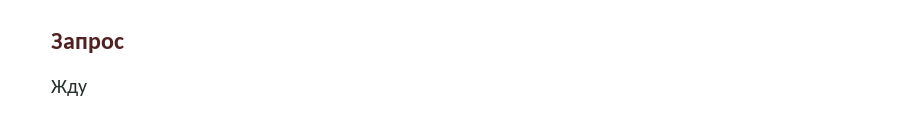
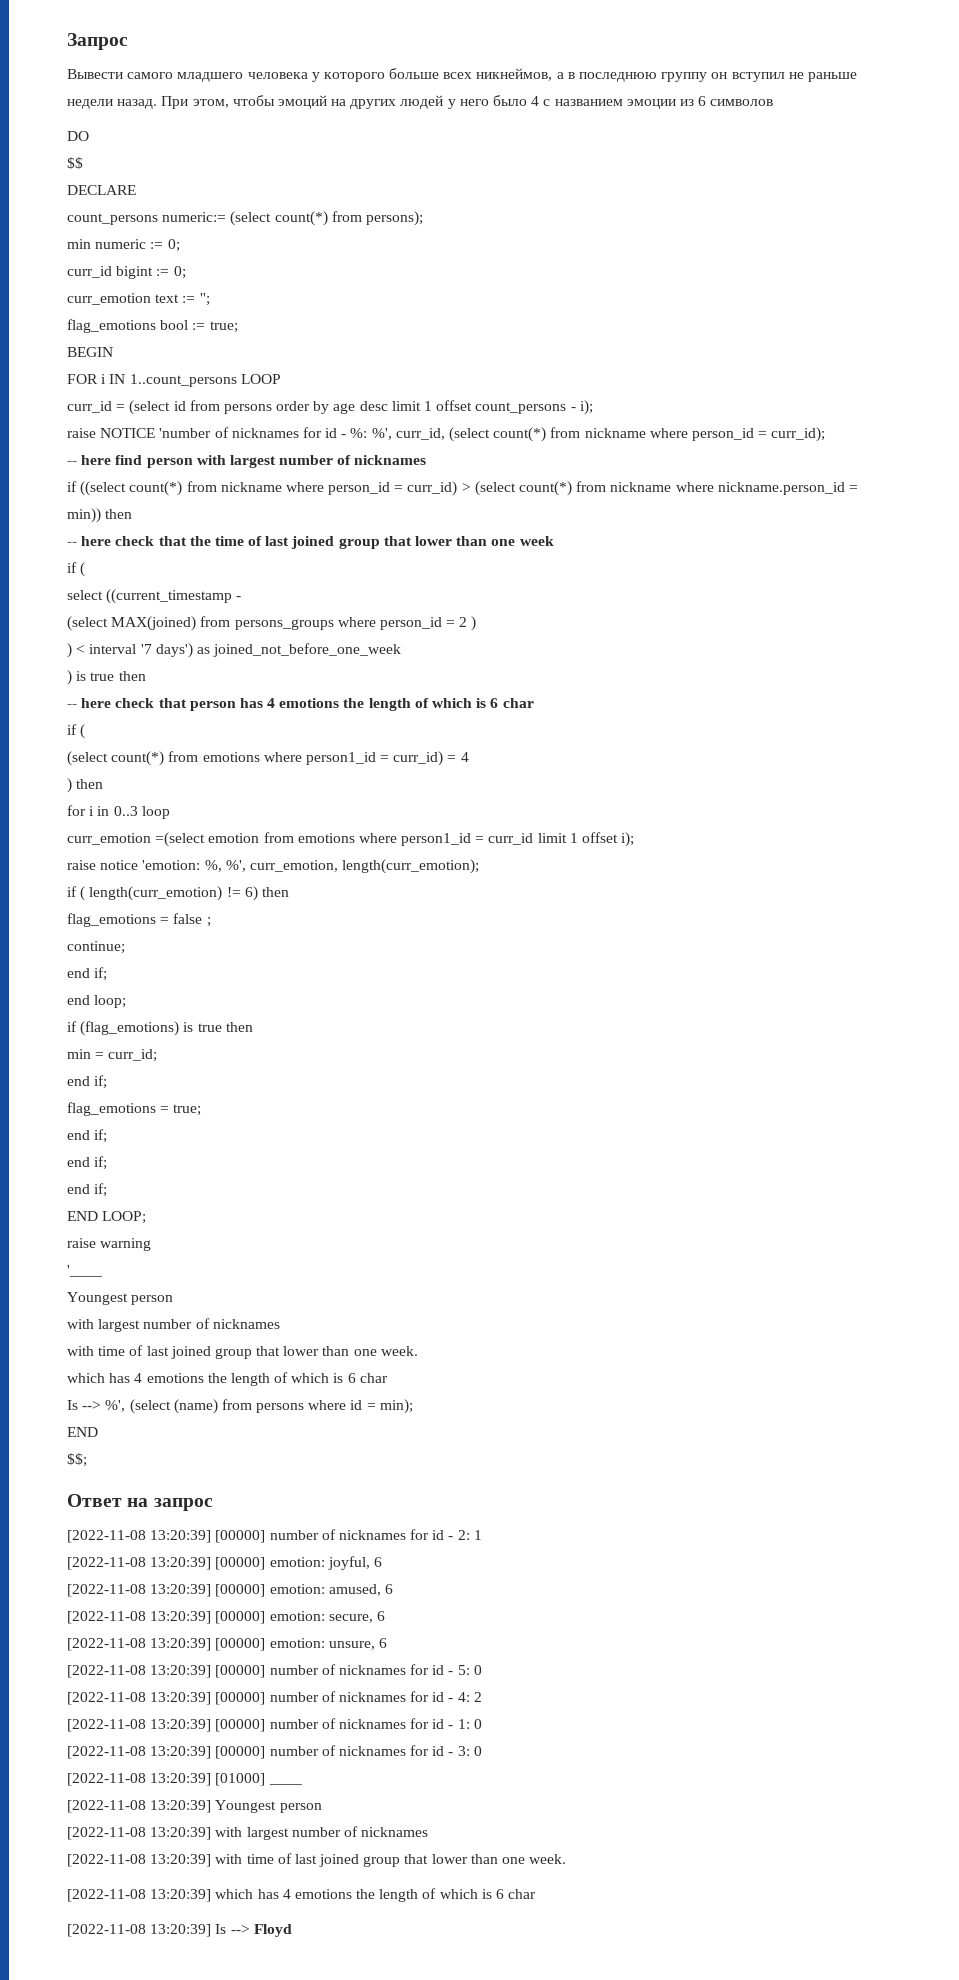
[51,80,87,96] Жду -> [67,68,857,82] [67,95,774,109] [67,131,89,141] [67,157,83,169] [67,185,136,195] [67,211,423,226] [67,239,180,252] [67,266,186,279] [67,293,210,306] [67,319,238,333] [67,347,113,357] [67,374,281,387] [67,400,593,415] [67,427,826,442] [67,455,427,468] [67,481,858,496] [67,508,133,523] [67,536,554,549] [67,562,86,577] [67,589,242,604] [67,616,477,631] [67,643,402,658] [67,670,146,685] [67,698,534,711] [67,724,86,739] [67,751,469,766] [67,778,104,793] [67,805,170,819] [67,832,635,847] [67,859,480,874] [67,886,289,901] [67,913,211,927] [67,941,125,954] [67,967,108,981] [67,995,127,1008] [67,1021,253,1036] [67,1049,158,1062] [67,1075,108,1089] [67,1102,202,1116] [67,1129,108,1143] [67,1156,108,1170] [67,1183,108,1197] [67,1211,147,1224] [67,1238,152,1251] [67,1265,102,1277] [67,1292,174,1305] [67,1318,280,1332] [67,1345,418,1359] [67,1372,388,1386] [67,1399,413,1414] [67,1427,98,1437] [67,1453,87,1467] [67,1494,213,1511] [67,1529,482,1543] [67,1556,382,1570] [67,1584,393,1597] [67,1611,385,1624] [67,1638,387,1651] [67,1664,482,1678] [67,1691,482,1705] [67,1718,482,1732] [67,1745,482,1759] [67,1773,302,1786] [67,1800,322,1813] [67,1826,429,1840] [67,1853,567,1867] [67,1888,537,1902] [67,1924,292,1937] Вывести самого младшего человека у которого больше всех никнеймов, а в последнюю группу он вступил не раньше недели назад. При этом, чтобы эмоций на других людей у него было 4 с названием эмоции из 6 символов // DO // $$ // DECLARE // count_persons numeric:= (select count(*) from persons); // min numeric := 0; // curr_id bigint := 0; // curr_emotion text := ''; // flag_emotions bool := true; // BEGIN // FOR i IN 1..count_persons LOOP // curr_id = (select id from persons order by age desc limit 1 offset count_persons - i); // raise NOTICE 'number of nicknames for id - %: %', curr_id, (select count(*) from nickname where person_id = curr_id); // -- here find person with largest number of nicknames // if ((select count(*) from nickname where person_id = curr_id) > (select count(*) from nickname where nickname.person_id = min)) then // -- here check that the time of last joined group that lower than one week // if ( // select ((current_timestamp - // (select MAX(joined) from persons_groups where person_id = 2 ) // ) < interval '7 days') as joined_not_before_one_week // ) is true then // -- here check that person has 4 emotions the length of which is 6 char // if ( // (select count(*) from emotions where person1_id = curr_id) = 4 // ) then // for i in 0..3 loop // curr_emotion =(select emotion from emotions where person1_id = curr_id limit 1 offset i); // raise notice 'emotion: %, %', curr_emotion, length(curr_emotion); // if ( length(curr_emotion) != 6) then // flag_emotions = false ; // continue; // end if; // end loop; // if (flag_emotions) is true then // min = curr_id; // end if; // flag_emotions = true; // end if; // end if; // end if; // END LOOP; // raise warning // '____ // Youngest person // with largest number of nicknames // with time of last joined group that lower than one week. // which has 4 emotions the length of which is 6 char // Is --> %', (select (name) from persons where id = min); // END // $$; // Ответ на запрос // [2022-11-08 13:20:39] [00000] number of nicknames for id - 2: 1 // [2022-11-08 13:20:39] [00000] emotion: joyful, 6 // [2022-11-08 13:20:39] [00000] emotion: amused, 6 // [2022-11-08 13:20:39] [00000] emotion: secure, 6 // [2022-11-08 13:20:39] [00000] emotion: unsure, 6 // [2022-11-08 13:20:39] [00000] number of nicknames for id - 5: 0 // [2022-11-08 13:20:39] [00000] number of nicknames for id - 4: 2 // [2022-11-08 13:20:39] [00000] number of nicknames for id - 1: 0 // [2022-11-08 13:20:39] [00000] number of nicknames for id - 3: 0 // [2022-11-08 13:20:39] [01000] ____ // [2022-11-08 13:20:39] Youngest person // [2022-11-08 13:20:39] with largest number of nicknames // [2022-11-08 13:20:39] with time of last joined group that lower than one week. // [2022-11-08 13:20:39] which has 4 emotions the length of which is 6 char // [2022-11-08 13:20:39] Is --> Floyd

